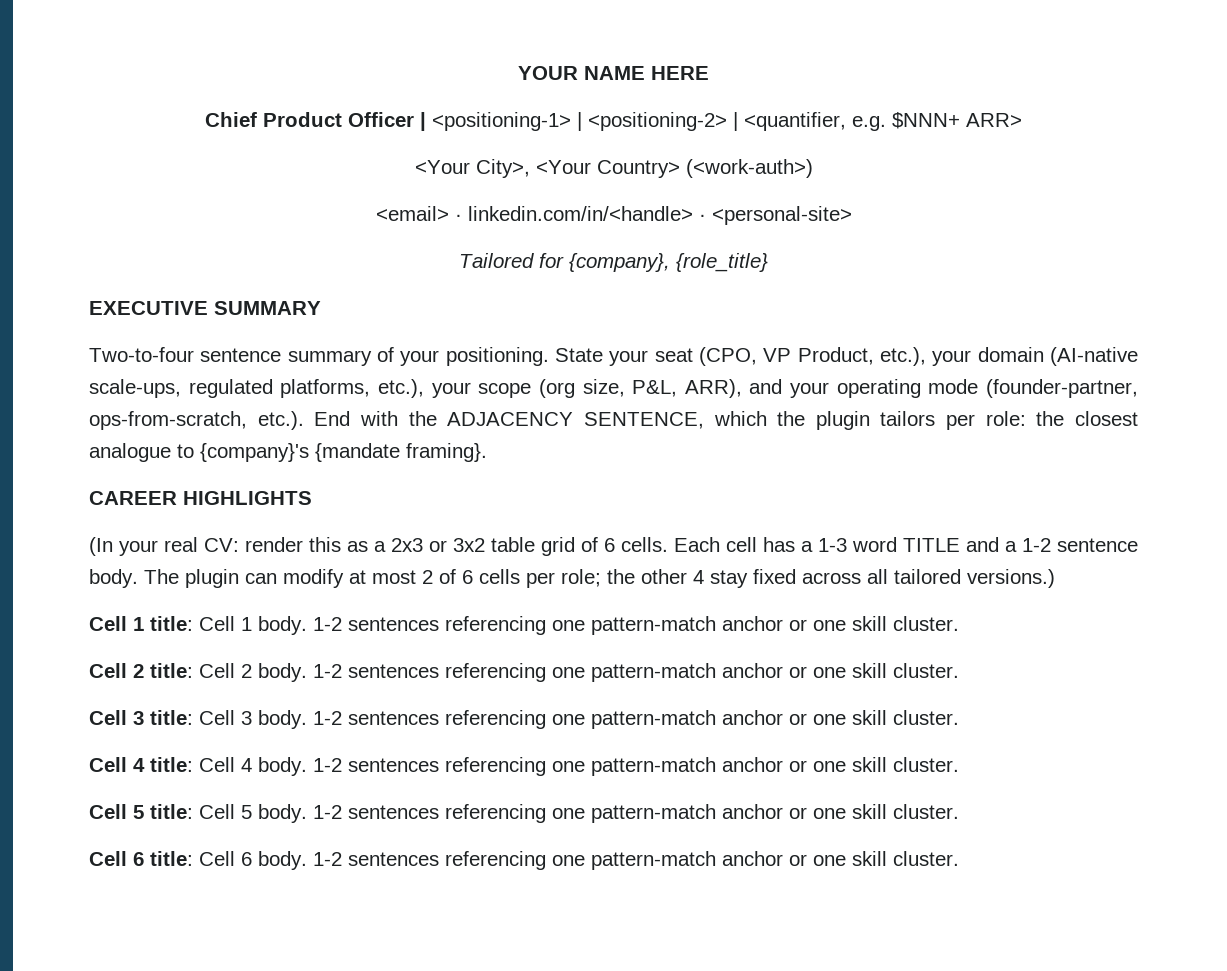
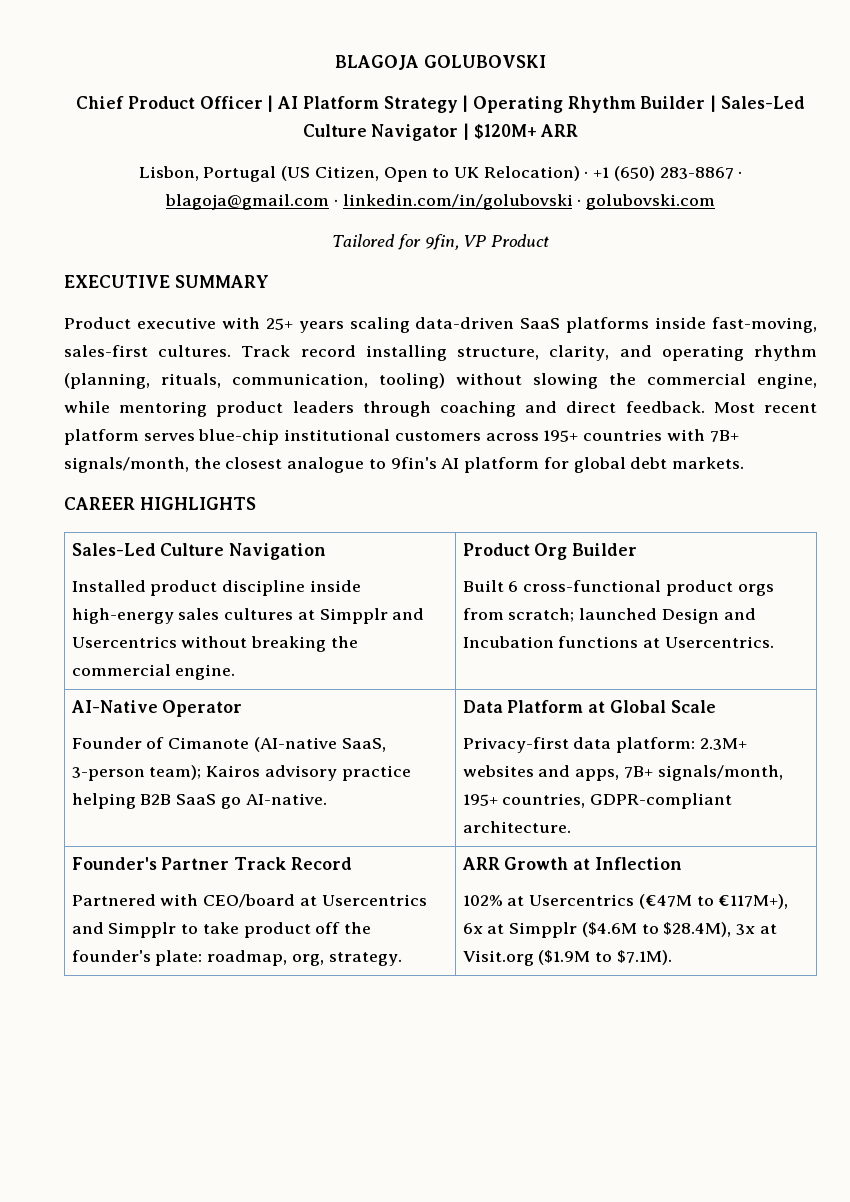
[518,66,709,80] YOUR NAME HERE -> [335,55,546,70] BLAGOJA GOLUBOVSKI
[432,112,1022,131] [414,159,813,178] [375,206,852,225] <positioning-1> | <positioning-2> | <quantifier, e.g. $NNN+ ARR> // <Your City>, <Your Country> (<work-auth>) // <email> · linkedin.com/in/<handle> · <personal-site> -> [277,95,805,113] [302,123,579,141] [138,166,743,182] [165,194,715,210] AI Platform Strategy | Operating Rhythm Builder | Sales-Led Culture Navigator | $120M+ ARR // Lisbon, Portugal (US Citizen, Open to UK Relocation) · +1 (650) 283-8867 · blagoja@gmail.com · linkedin.com/in/golubovski · golubovski.com
[569,253,768,272] {company}, {role_title} -> [424,234,549,250] 9fin, VP Product
[89,347,1139,366] [89,379,1138,398] [89,411,1138,430] [89,443,487,462] [89,491,312,505] [89,537,1138,556] [89,569,1055,588] [89,616,959,635] [89,663,959,682] [89,710,959,729] [89,757,959,776] [89,804,959,823] [89,851,959,870] Two-to-four sentence summary of your positioning. State your seat (CPO, VP Product, etc.), your domain (AI-native scale-ups, regulated platforms, etc.), your scope (org size, P&L, ARR), and your operating mode (founder-partner, ops-from-scratch, etc.). End with the ADJACENCY SENTENCE, which the plugin tailors per role: the closest analogue to {company}'s {mandate framing}. // CAREER HIGHLIGHTS // (In your real CV: render this as a 2x3 or 3x2 table grid of 6 cells. Each cell has a 1-3 word TITLE and a 1-2 sentence body. The plugin can modify at most 2 of 6 cells per role; the other 4 stay fixed across all tailored versions.) // Cell 1 title: Cell 1 body. 1-2 sentences referencing one pattern-match anchor or one skill cluster. // Cell 2 title: Cell 2 body. 1-2 sentences referencing one pattern-match anchor or one skill cluster. // Cell 3 title: Cell 3 body. 1-2 sentences referencing one pattern-match anchor or one skill cluster. // Cell 4 title: Cell 4 body. 1-2 sentences referencing one pattern-match anchor or one skill cluster. // Cell 5 title: Cell 5 body. 1-2 sentences referencing one pattern-match anchor or one skill cluster. // Cell 6 title: Cell 6 body. 1-2 sentences referencing one pattern-match anchor or one skill cluster. -> [64,317,817,333] [64,345,818,361] [64,373,817,389] [64,401,817,417] [64,429,739,445] [64,457,744,473] [64,497,256,510] [71,543,327,560] [71,580,361,596] [71,608,425,624] [71,636,358,652] [71,664,236,680] [462,543,638,560] [462,580,774,596] [462,608,756,624] [462,636,774,648] [70,700,243,717] [71,737,386,752] [71,765,411,781] [71,793,327,809] [462,700,716,713] [462,737,747,753] [462,765,783,781] [462,793,733,809] [462,821,571,833] [71,857,352,870] [71,894,427,908] [71,922,371,938] [71,950,402,966] [461,857,682,870] [462,894,789,909] [462,922,777,938] [462,950,672,966] Product executive with 25+ years scaling data-driven SaaS platforms inside fast-moving, sales-first cultures. Track record installing structure, clarity, and operating rhythm (planning, rituals, communication, tooling) without slowing the commercial engine, while mentoring product leaders through coaching and direct feedback. Most recent platform serves blue-chip institutional customers across 195+ countries with 7B+ signals/month, the closest analogue to 9fin's AI platform for global debt markets. // CAREER HIGHLIGHTS // Sales-Led Culture Navigation // Installed product discipline inside high-energy sales cultures at Simpplr and Usercentrics without breaking the commercial engine. | Product Org Builder // Built 6 cross-functional product orgs from scratch; launched Design and Incubation functions at Usercentrics. // AI-Native Operator // Founder of Cimanote (AI-native SaaS, 3-person team); Kairos advisory practice helping B2B SaaS go AI-native. | Data Platform at Global Scale // Privacy-first data platform: 2.3M+ websites and apps, 7B+ signals/month, 195+ countries, GDPR-compliant architecture. // Founder's Partner Track Record // Partnered with CEO/board at Usercentrics and Simpplr to take product off the founder's plate: roadmap, org, strategy. | ARR Growth at Inflection // 102% at Usercentrics (€47M to €117M+), 6x at Simpplr ($4.6M to $28.4M), 3x at Visit.org ($1.9M to $7.1M).

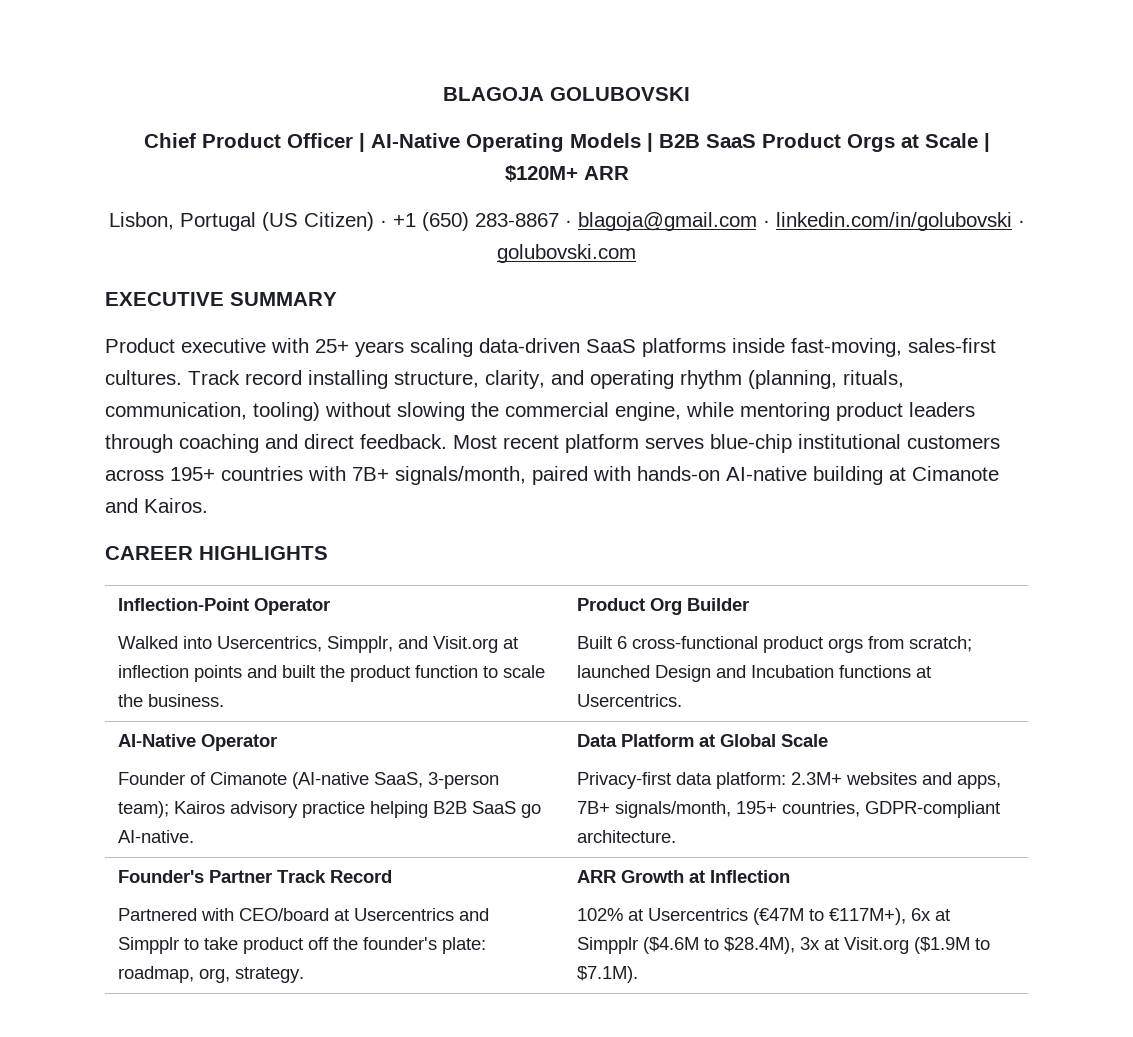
[277,95,805,113] [302,124,459,141] AI Platform Strategy | Operating Rhythm Builder | Sales-Led Culture Navigator -> [370,133,978,152] AI-Native Operating Models | B2B SaaS Product Orgs at Scale
[314,166,580,182] Citizen, Open to UK Relocation) -> [303,212,374,231] Citizen)
[332,234,549,250] // Tailored for 9fin, VP Product -> (636, 253) none
[193,457,744,473] [64,497,256,510] [71,543,327,560] [71,580,361,596] [71,608,425,624] [71,636,358,652] [71,664,236,680] the closest analogue to 9fin's AI platform for global debt markets. // CAREER HIGHLIGHTS // Sales-Led Culture Navigation // Installed product discipline inside high-energy sales cultures at Simpplr and Usercentrics without breaking the commercial engine. -> [532,466,999,485] [105,498,208,513] [105,546,328,560] [118,598,331,615] [118,636,519,653] [118,665,546,682] [118,694,225,707] paired with hands-on AI-native building at Cimanote and Kairos. // CAREER HIGHLIGHTS // Inflection-Point Operator // Walked into Usercentrics, Simpplr, and Visit.org at inflection points and built the product function to scale the business.

